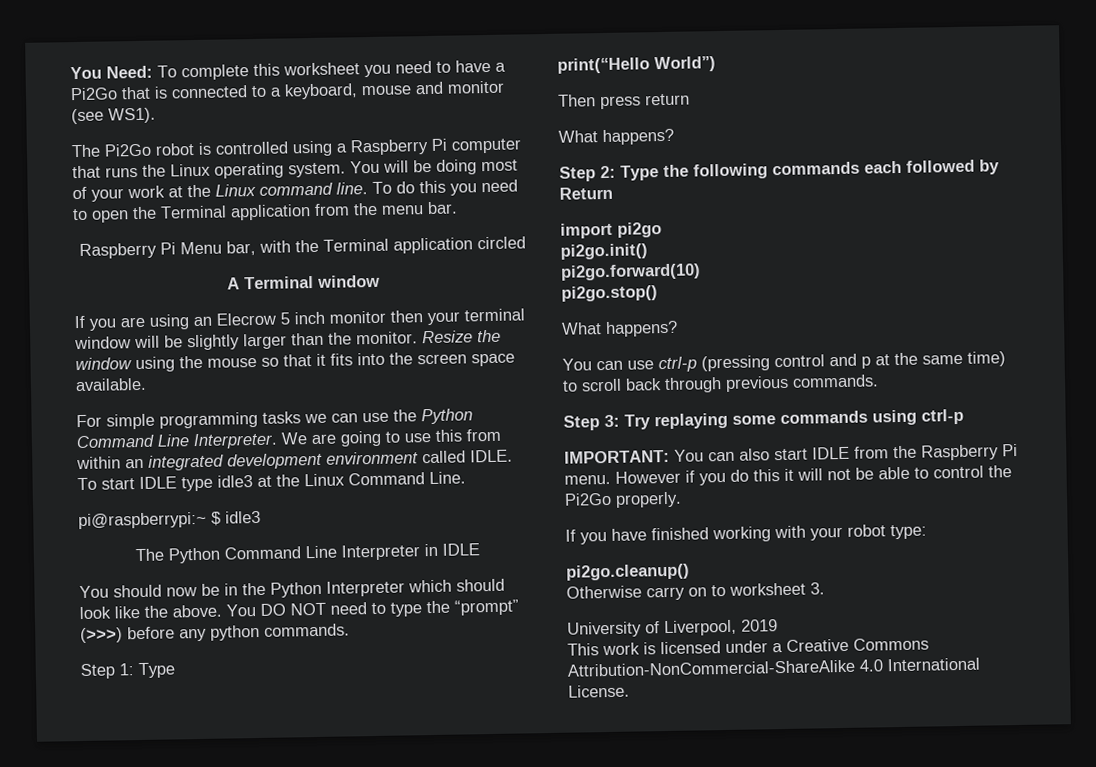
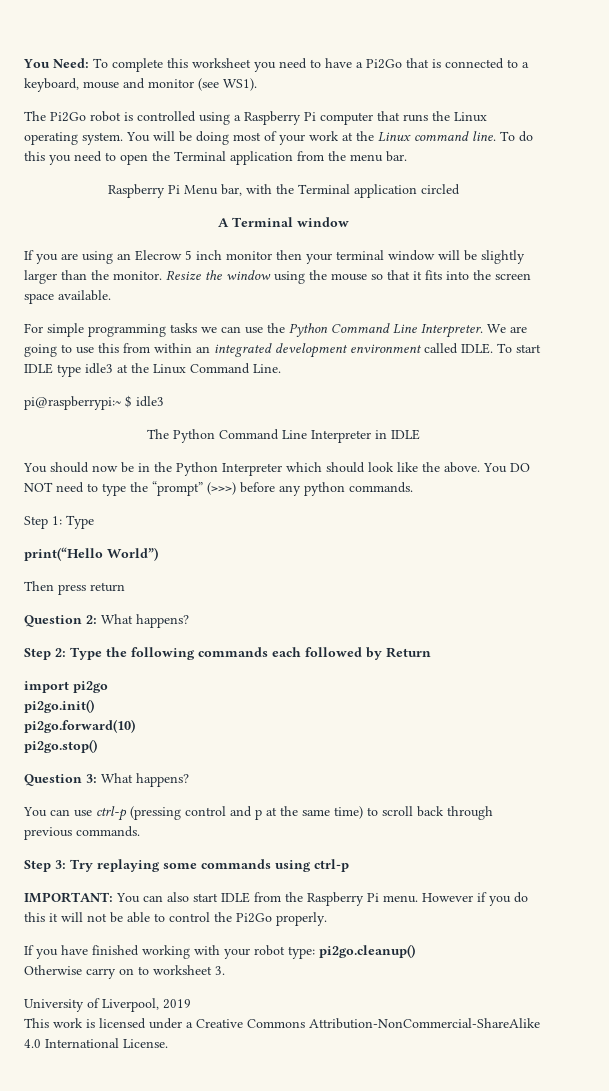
(690, 99) none -> [24,615,97,627] Question 2:
(658, 293) none -> [24,774,97,786] Question 3:
(927, 532) // -> (315, 952) none

